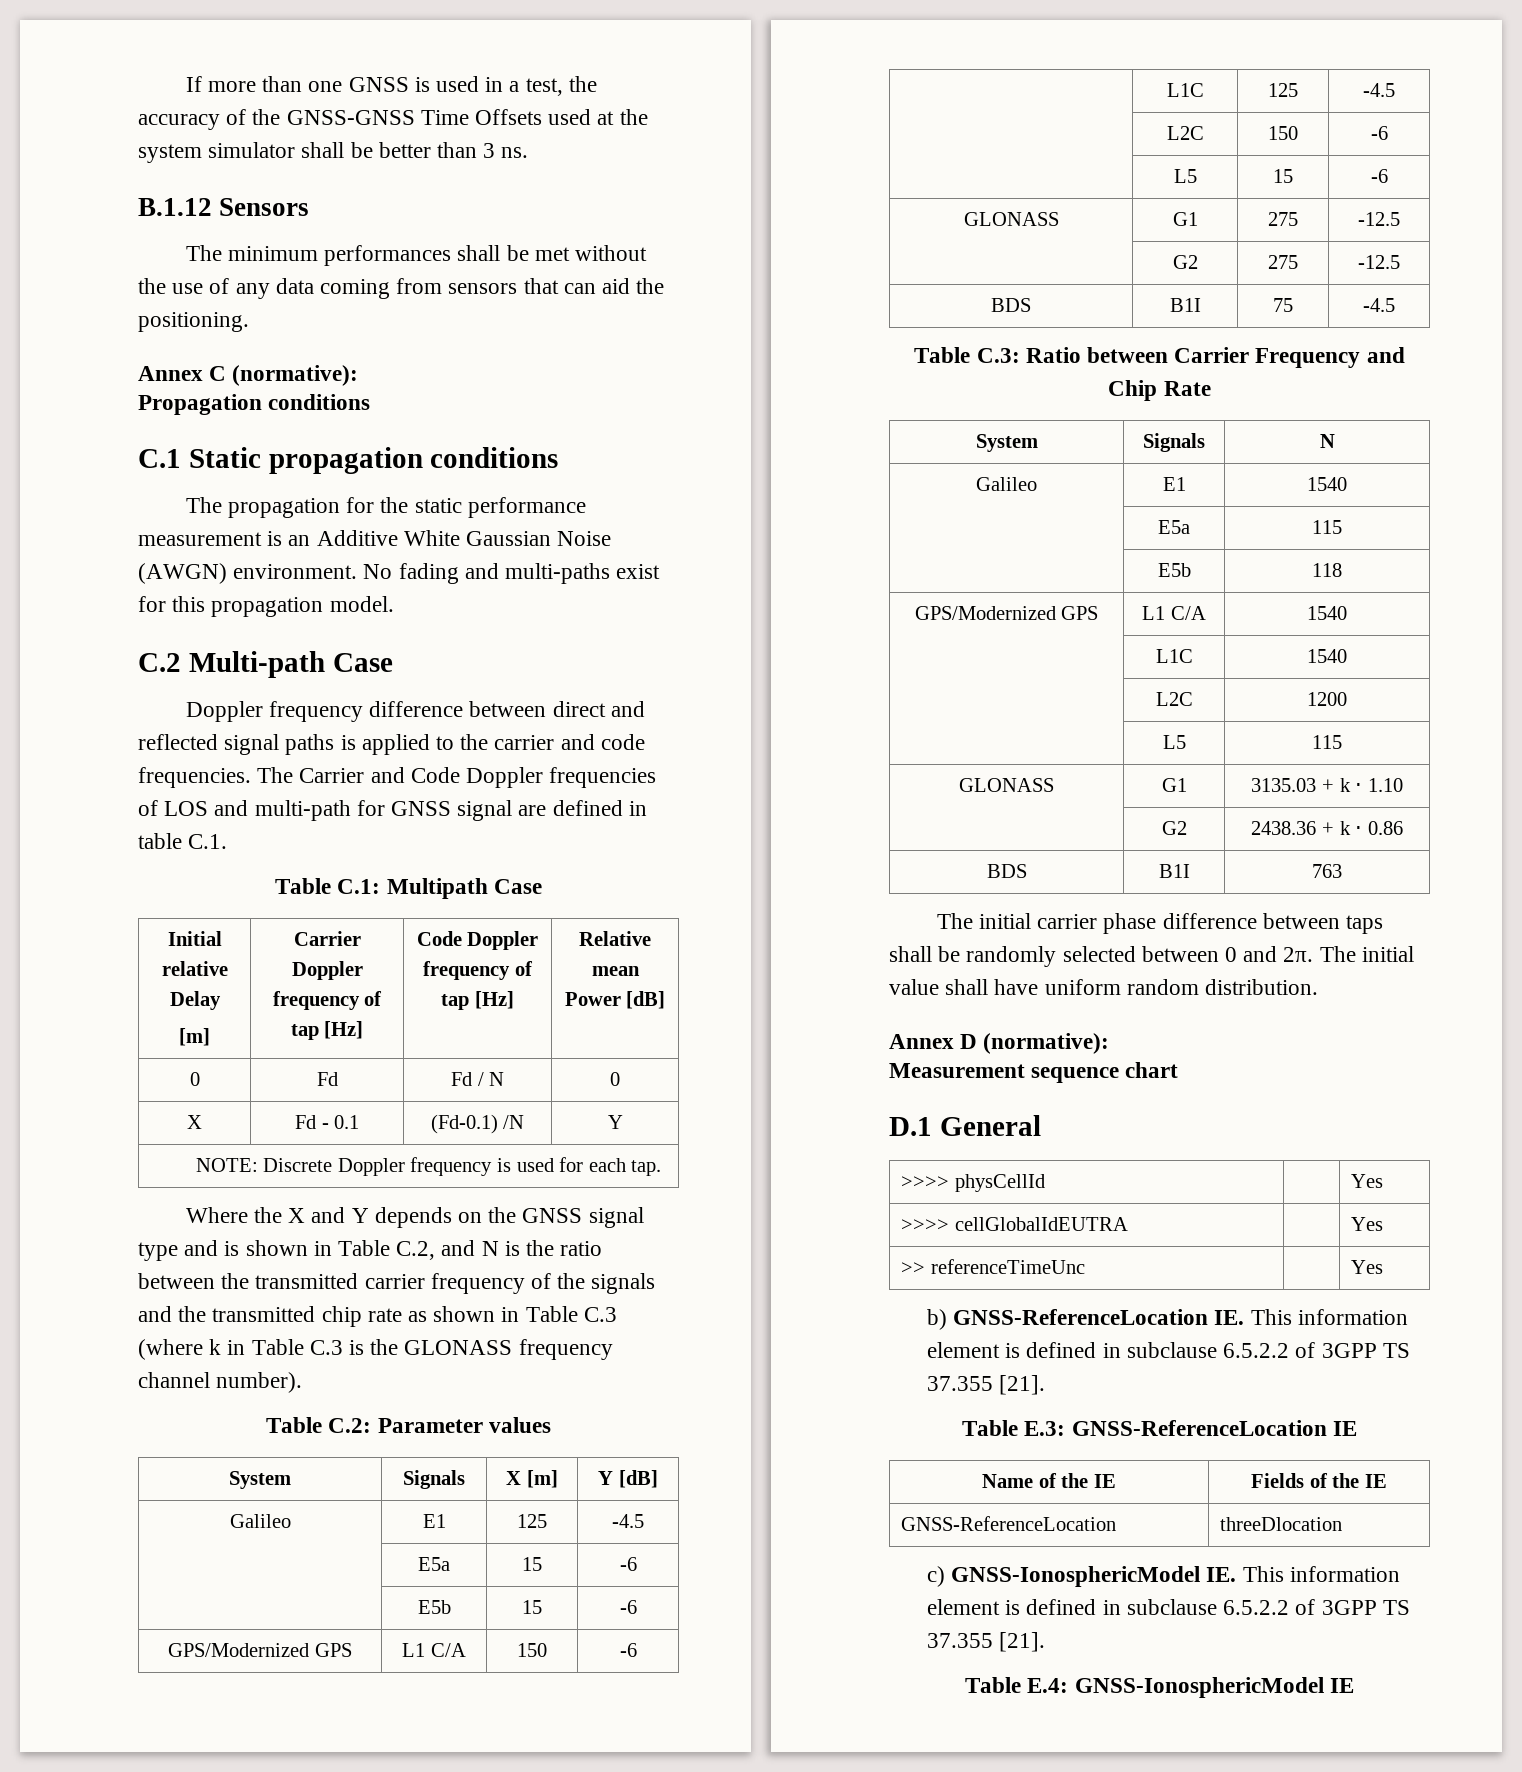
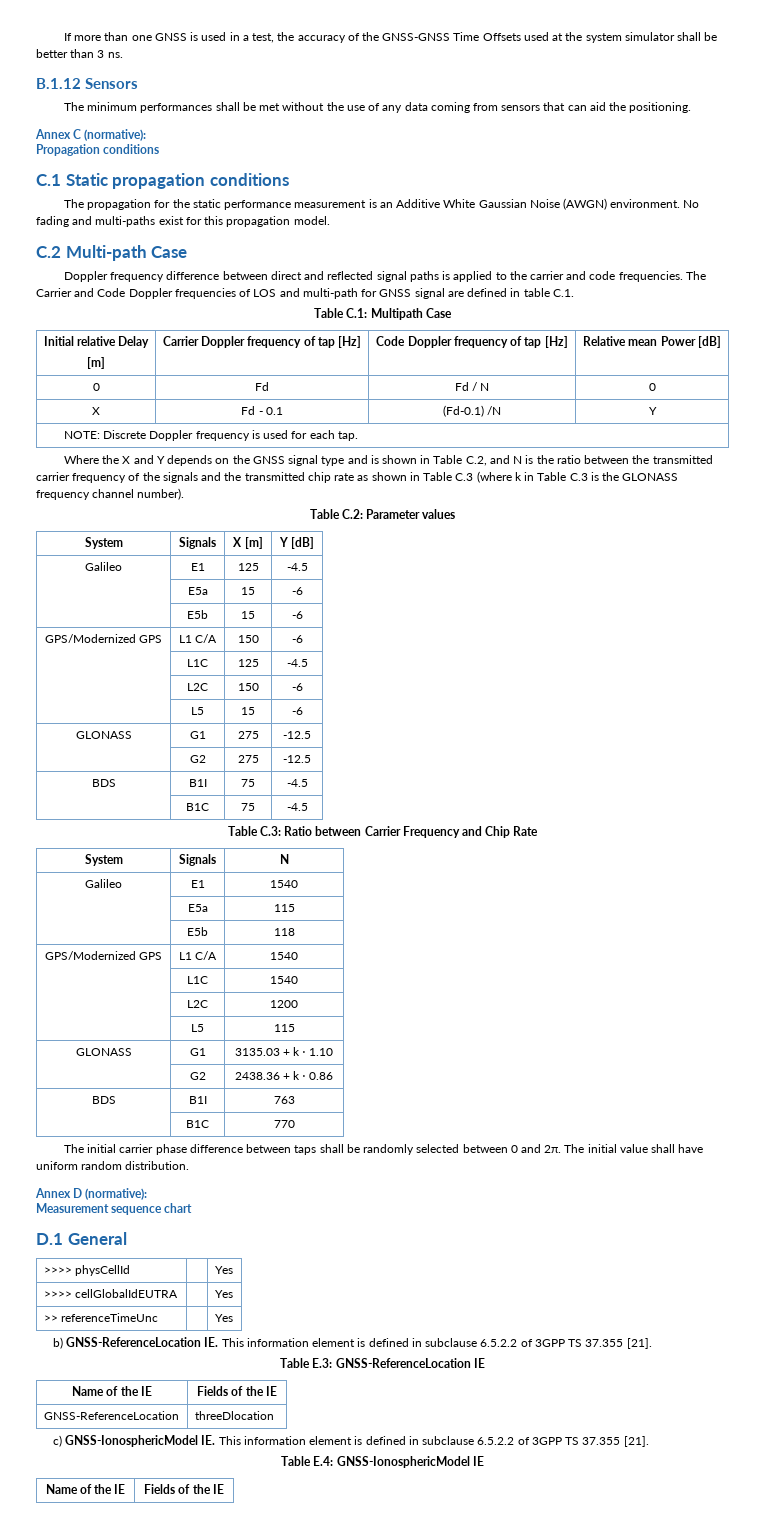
(1395, 305) none -> [186,803,209,811] [241,803,255,811] [286,803,308,811] // | B1C | 75 | -4.5
(1342, 871) none -> [186,1120,209,1128] [273,1120,295,1128] // | B1C | 770
(1354, 1685) none -> [45,1484,126,1494] [144,1484,224,1494] // Name of the IE | Fields of the IE

